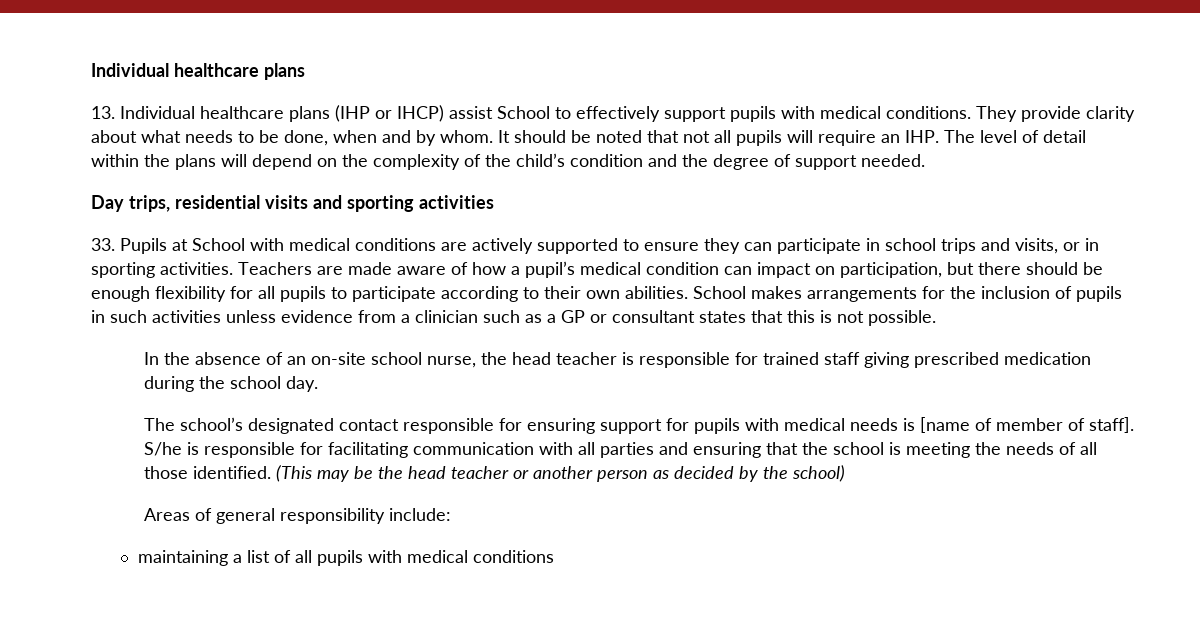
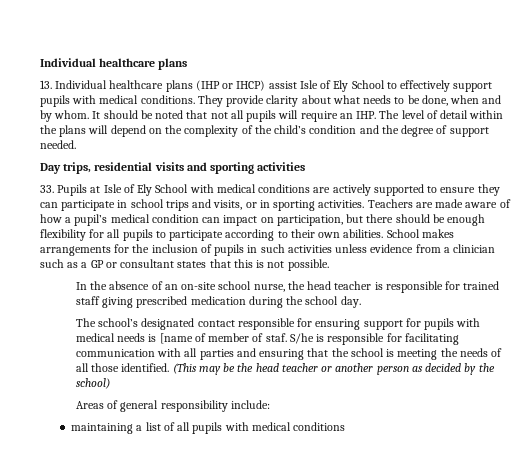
(493, 112) none -> [299,80,349,92] Isle of Ely
(188, 245) none -> [103,184,153,196] Isle of Ely
[1089,417,1135,433] staff]. -> [265,333,287,342] staf.

